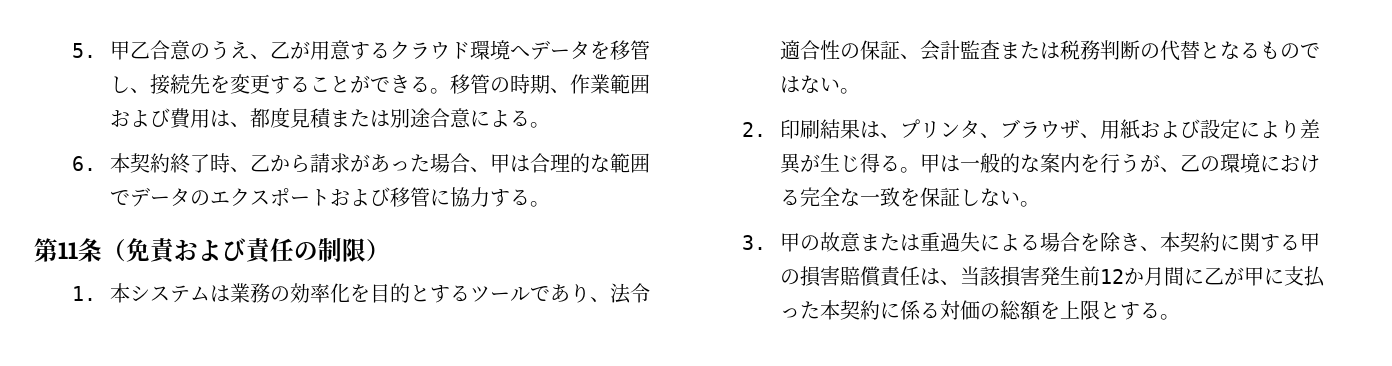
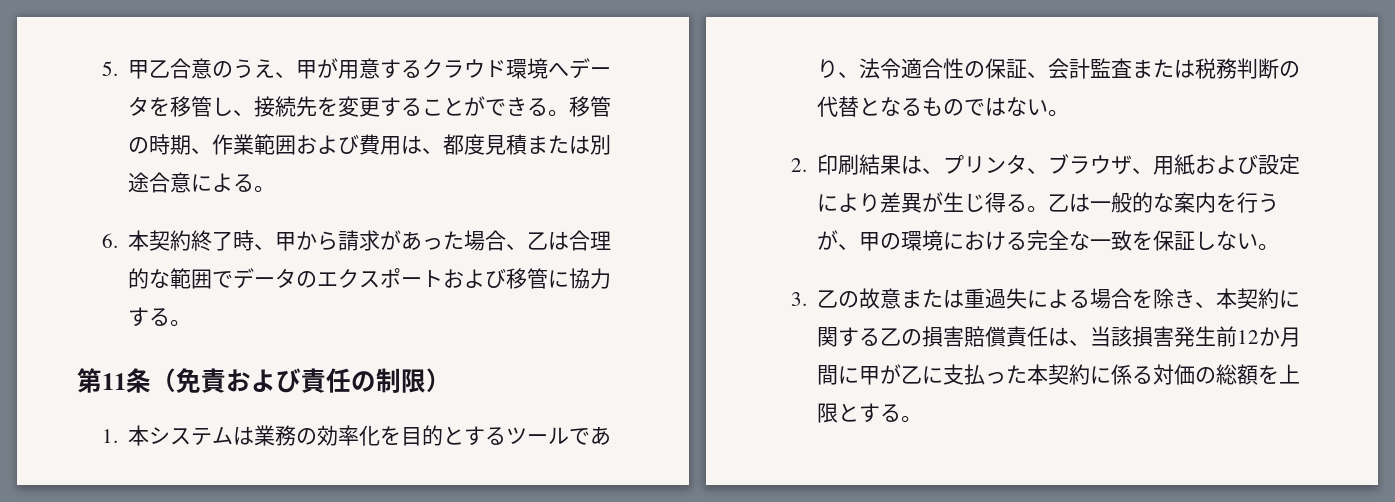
[269,41,290,59] 乙 -> [296,60,318,79] 甲
[249,154,270,172] 乙 -> [275,232,297,251] 甲
[489,154,510,173] 甲 -> [527,232,549,250] 乙
[919,154,940,173] 甲 -> [1048,194,1070,212] 乙
[1179,154,1200,172] 乙 -> [859,232,881,251] 甲
[779,233,800,252] 甲 -> [817,290,839,308] 乙
[1299,233,1320,252] 甲 -> [880,328,902,346] 乙
[1203,267,1264,286] 乙が甲 -> [859,364,923,385] 甲が乙

